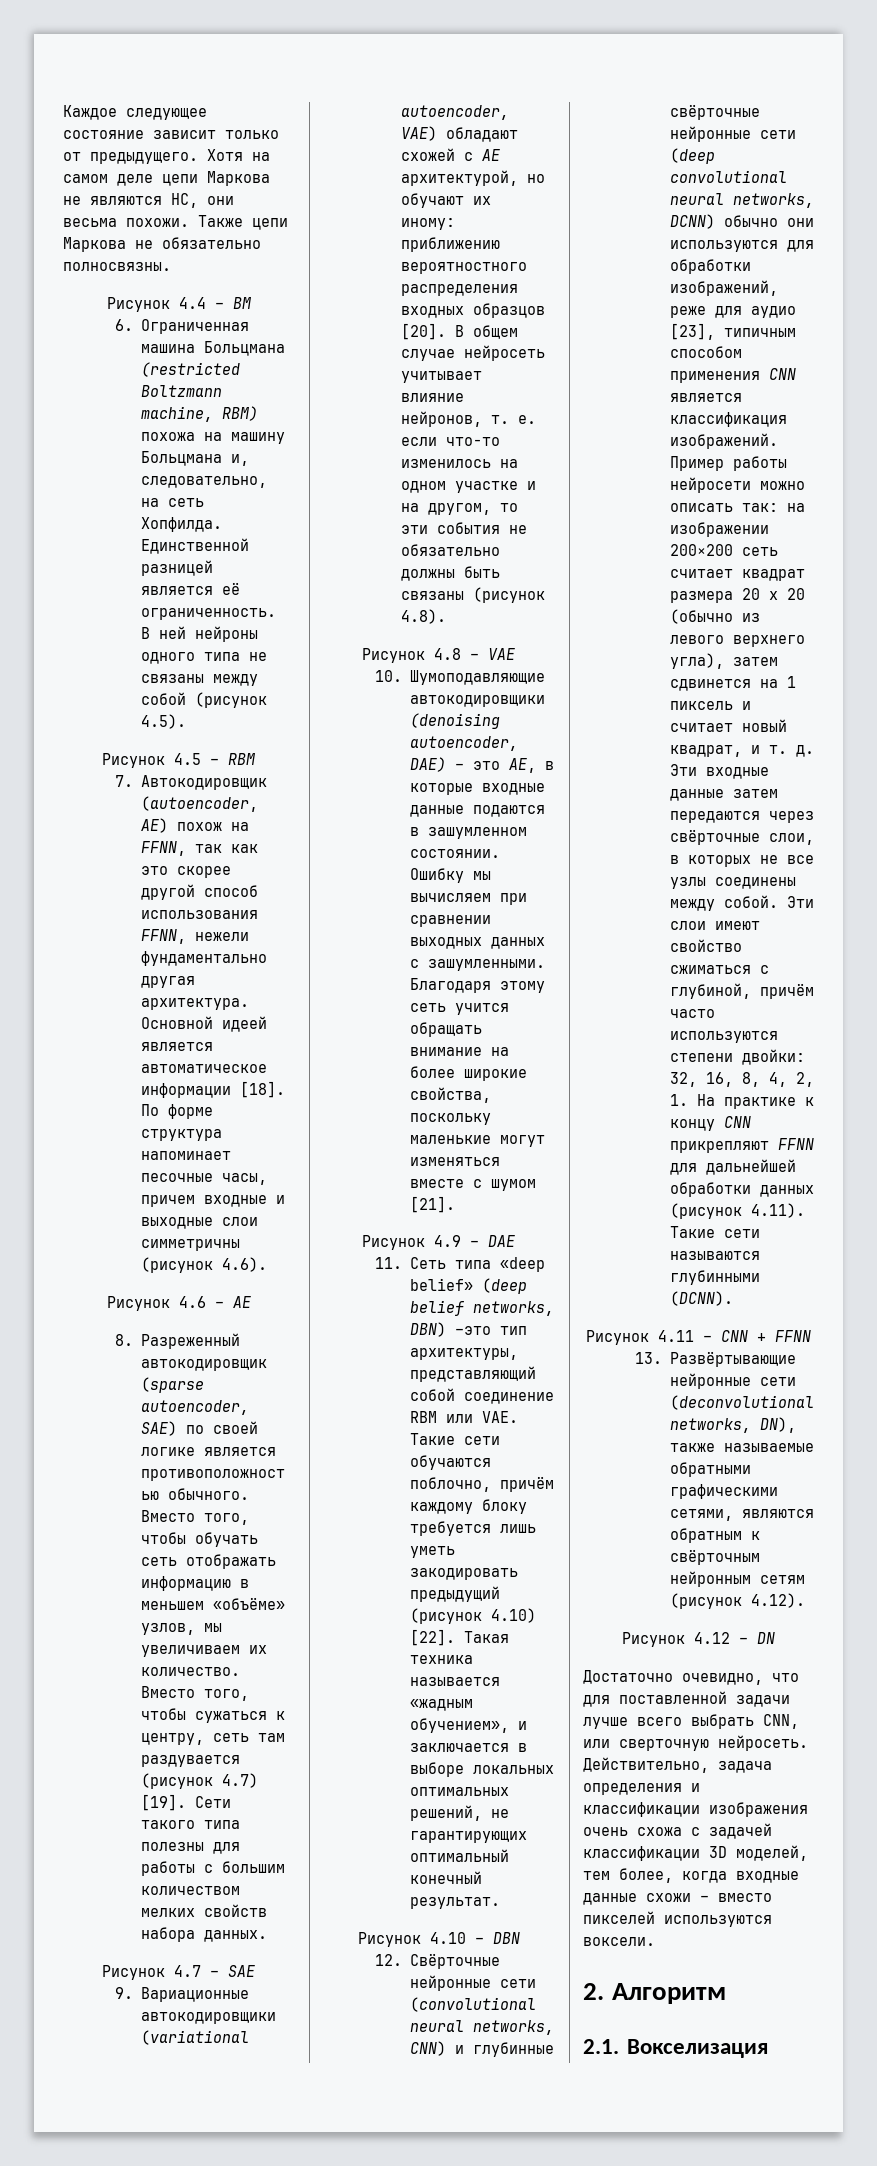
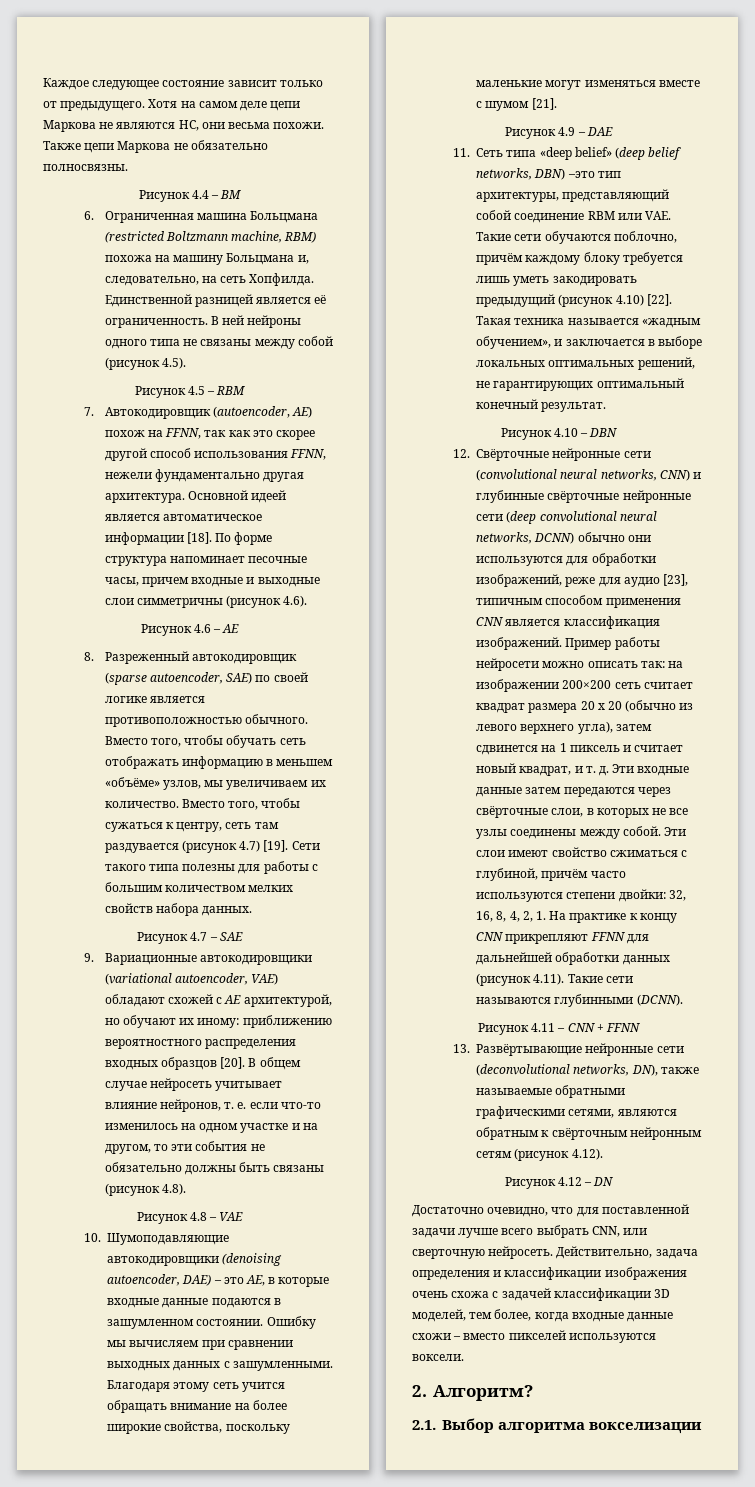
[611,1983,726,2004] Алгоритм -> [433,1385,533,1401] Алгоритм?
[626,2039,768,2058] Вокселизация -> [442,1418,703,1434] Выбор алгоритма вокселизации

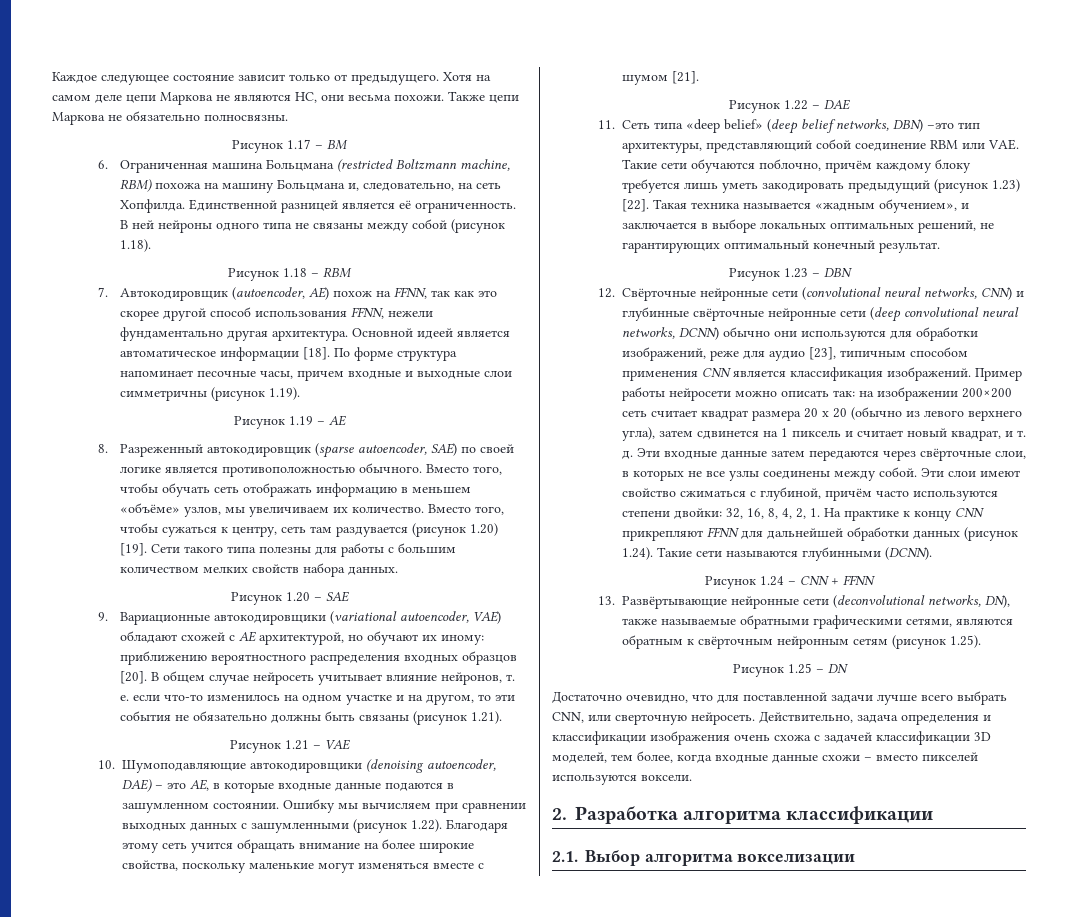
[191,190,209,199] 4.4 -> [287,139,311,149] 1.17
[161,357,186,369] [134,386,205,398] 4.5). // Рисунок 4.5 -> [120,239,152,252] [228,268,307,281] 1.18). // Рисунок 1.18
[283,595,308,607] [140,624,211,636] 4.6). // Рисунок 4.6 -> [269,387,301,400] [233,416,313,429] 1.19). // Рисунок 1.19
[239,840,261,852] 4.7) -> [470,523,499,536] 1.20)
[190,932,208,941] 4.7 -> [285,592,310,602] 1.20
[161,1183,186,1195] [136,1212,207,1224] 4.8). // Рисунок 4.8 -> [471,711,503,724] [229,740,309,753] 1.21). // Рисунок 1.21
[232,1361,333,1371] зашумленными. -> [250,819,442,833] зашумленными (рисунок 1.22).
[558,127,576,136] 4.9 -> [784,100,808,110] 1.22
[615,294,644,306] 4.10) -> [991,179,1020,192] 1.23)
[553,428,578,437] 4.10 -> [783,268,808,278] 1.23
[533,973,565,985] 4.11). -> [621,547,653,560] 1.24).
[531,1023,556,1032] 4.11 -> [760,576,784,586] 1.24
[571,1148,603,1160] [504,1177,582,1189] 4.12). // Рисунок 4.12 -> [949,635,981,648] [732,663,812,677] 1.25). // Рисунок 1.25
[433,1385,533,1401] Алгоритм? -> [574,806,934,824] Разработка алгоритма классификации

